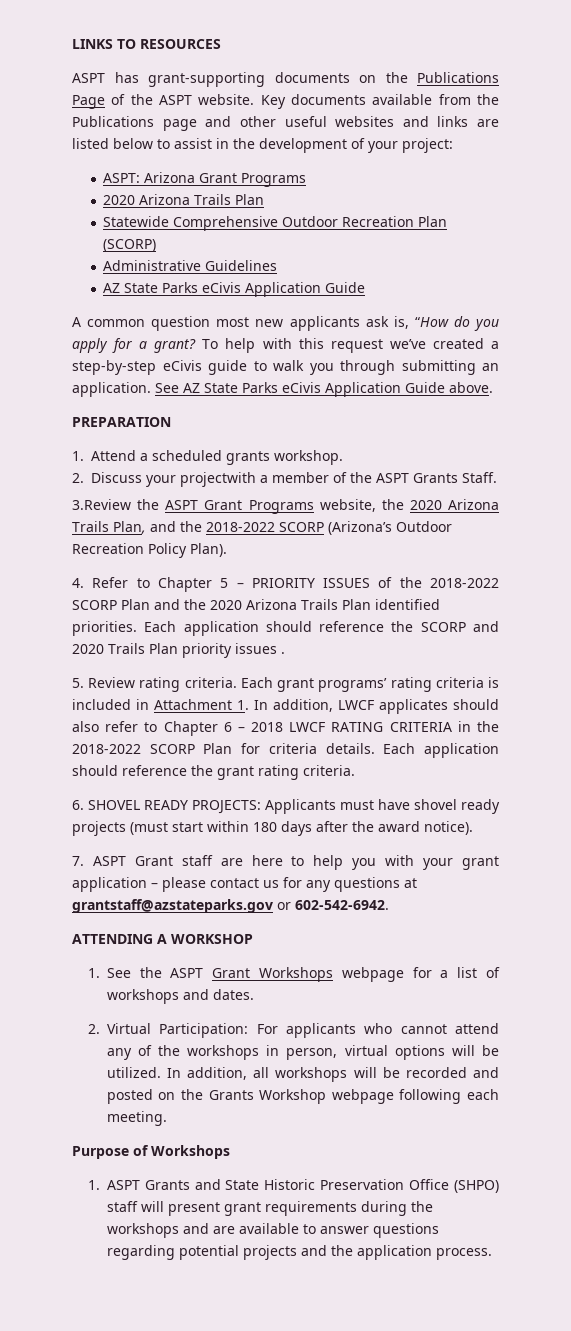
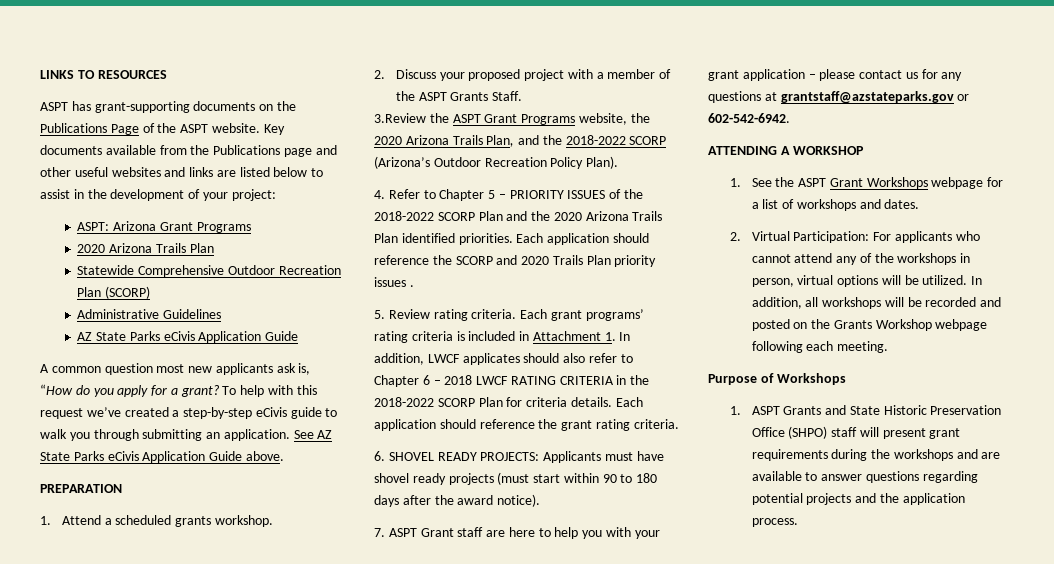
[180,472,256,487] projectwith -> [468,69,593,81] proposed project with
(249, 826) none -> [602,474,633,483] 90 to

